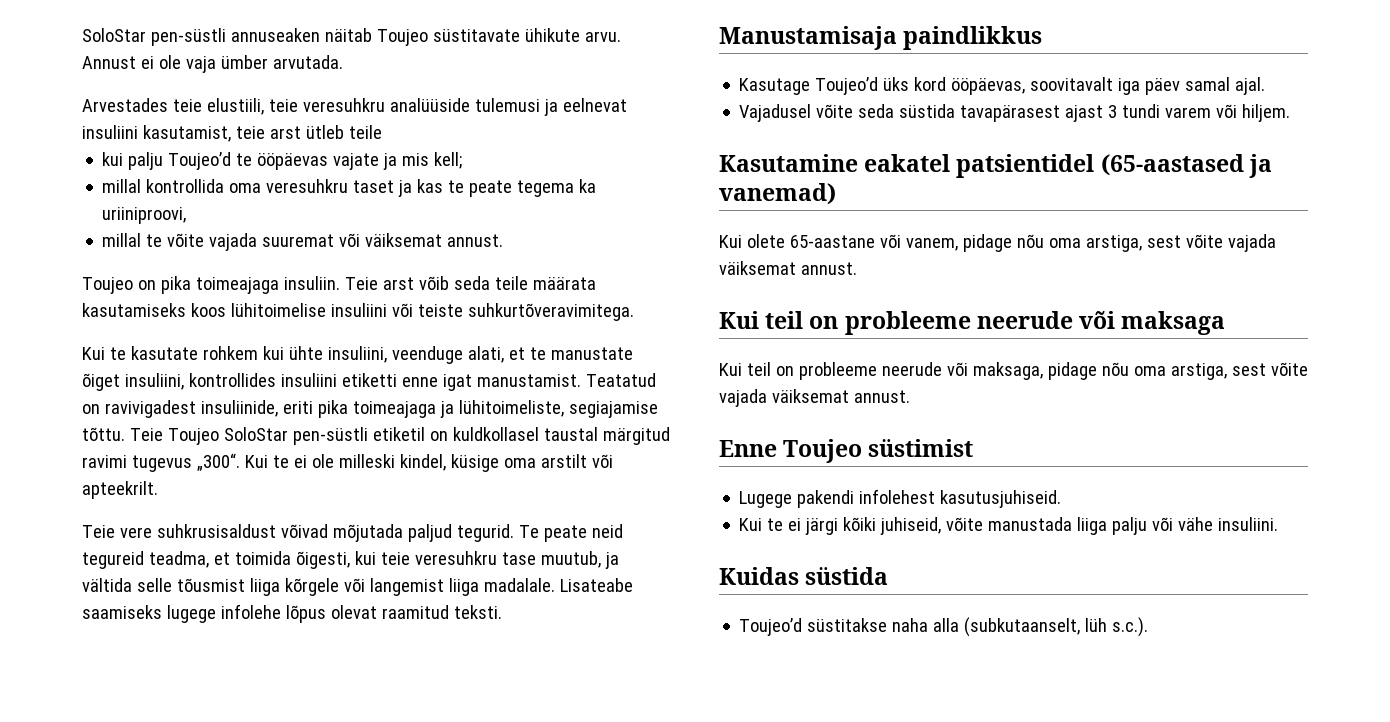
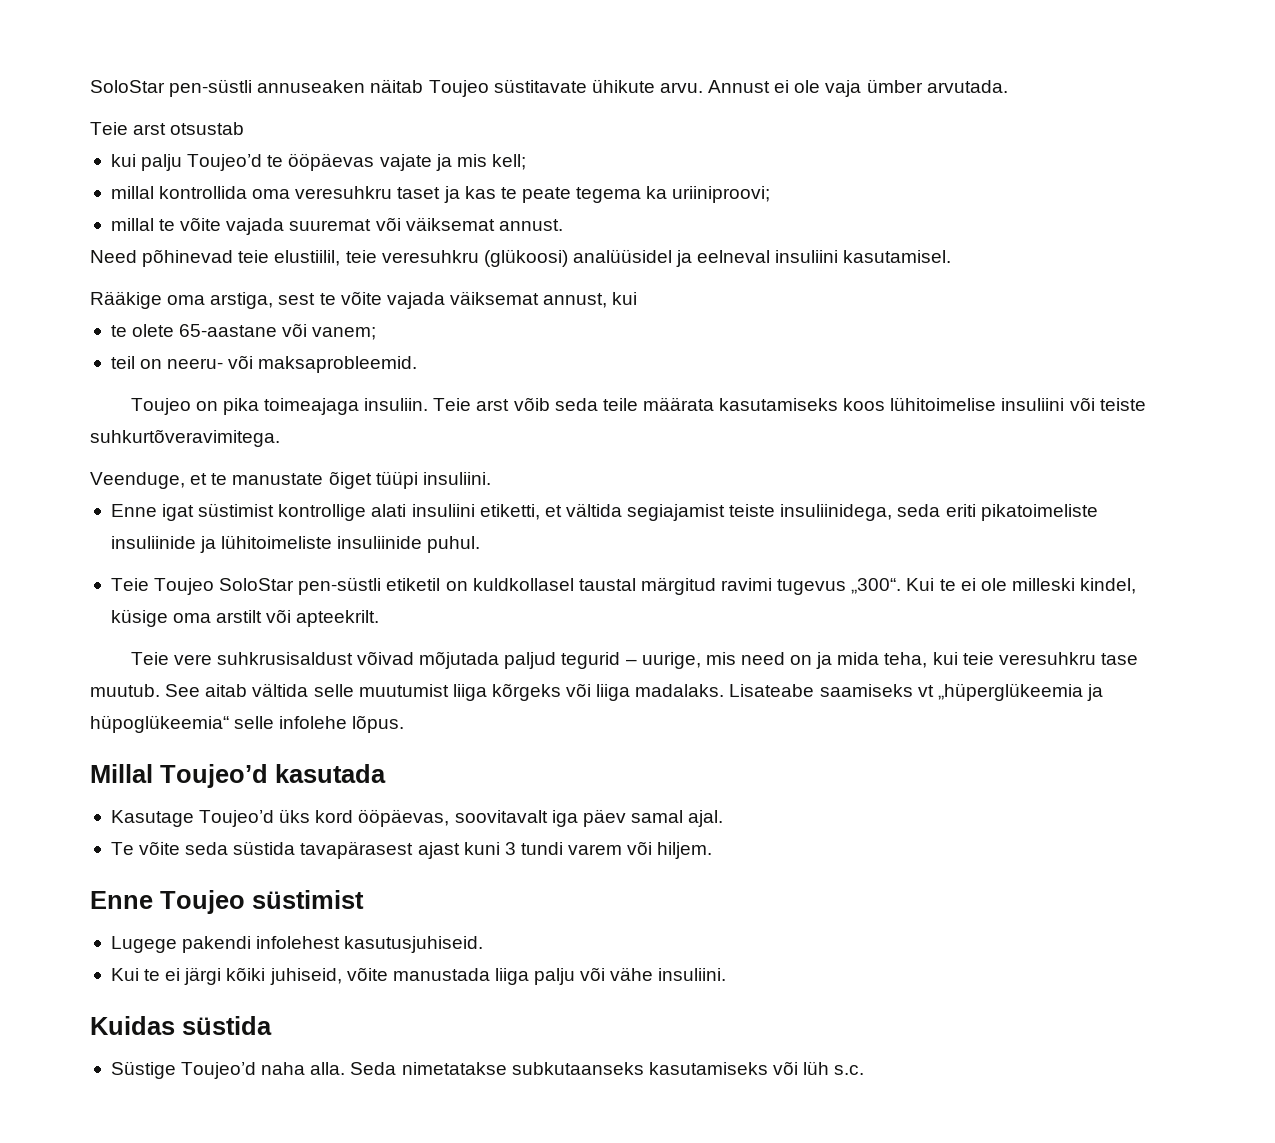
[82,98,627,116] [82,125,382,142] Arvestades teie elustiili, teie veresuhkru analüüside tulemusi ja eelnevat insuliini kasutamist, teie arst ütleb teile -> [90,122,245,135] Teie arst otsustab
[102,207,187,224] uriiniproovi, -> [672,186,771,203] uriiniproovi;
(504, 240) none -> [90,249,952,267] [90,291,638,309] [110,323,377,340] [110,355,418,373] // Need põhinevad teie elustiilil, teie veresuhkru (glükoosi) analüüsidel ja eelneval insuliini kasutamisel. // Rääkige oma arstiga, sest te võite vajada väiksemat annust, kui // te olete 65-aastane või vanem; // teil on neeru- või maksaprobleemid.
[82,346,633,364] [82,373,656,391] [82,400,658,418] [82,427,125,441] Kui te kasutate rohkem kui ühte insuliini, veenduge alati, et te manustate õiget insuliini, kontrollides insuliini etiketti enne igat manustamist. Teatatud on ravivigadest insuliinide, eriti pika toimeajaga ja lühitoimeliste, segiajamise tõttu. -> [90,471,491,489] [110,503,1098,521] [110,535,481,553] Veenduge, et te manustate õiget tüüpi insuliini. // Enne igat süstimist kontrollige alati insuliini etiketti, et vältida segiajamist teiste insuliinidega, seda eriti pikatoimeliste insuliinide ja lühitoimeliste insuliinide puhul. //
[456,524,623,542] [82,551,619,569] [82,578,633,596] [82,604,502,623] [719,26,1043,50] tegurid. Te peate neid tegureid teadma, et toimida õigesti, kui teie veresuhkru tase muutub, ja vältida selle tõusmist liiga kõrgele või langemist liiga madalale. Lisateabe saamiseks lugege infolehe lõpus olevat raamitud teksti. // Manustamisaja paindlikkus -> [561,652,1138,669] [90,683,1103,701] [90,715,405,733] [90,764,386,788] tegurid – uurige, mis need on ja mida teha, kui teie veresuhkru tase muutub. See aitab vältida selle muutumist liiga kõrgeks või liiga madalaks. Lisateabe saamiseks vt „hüperglükeemia ja hüpoglükeemia“ selle infolehe lõpus. // Millal Toujeo’d kasutada
[739,104,812,122] Vajadusel -> [110,842,134,855] Te
(1104, 113) none -> [463,842,500,855] kuni
[719,154,1272,178] [719,183,836,205] [719,234,1276,252] [719,261,857,275] [719,311,1226,335] [719,362,1308,380] [719,389,910,407] // Kasutamine eakatel patsientidel (65-aastased ja vanemad) // Kui olete 65-aastane või vanem, pidage nõu oma arstiga, sest võite vajada väiksemat annust. // Kui teil on probleeme neerude või maksaga // Kui teil on probleeme neerude või maksaga, pidage nõu oma arstiga, sest võite vajada väiksemat annust. -> (713, 850) none
[739,617,1149,637] Toujeo’d süstitakse naha alla (subkutaanselt, lüh s.c.). -> [110,1061,865,1079] Süstige Toujeo’d naha alla. Seda nimetatakse subkutaanseks kasutamiseks või lüh s.c.

